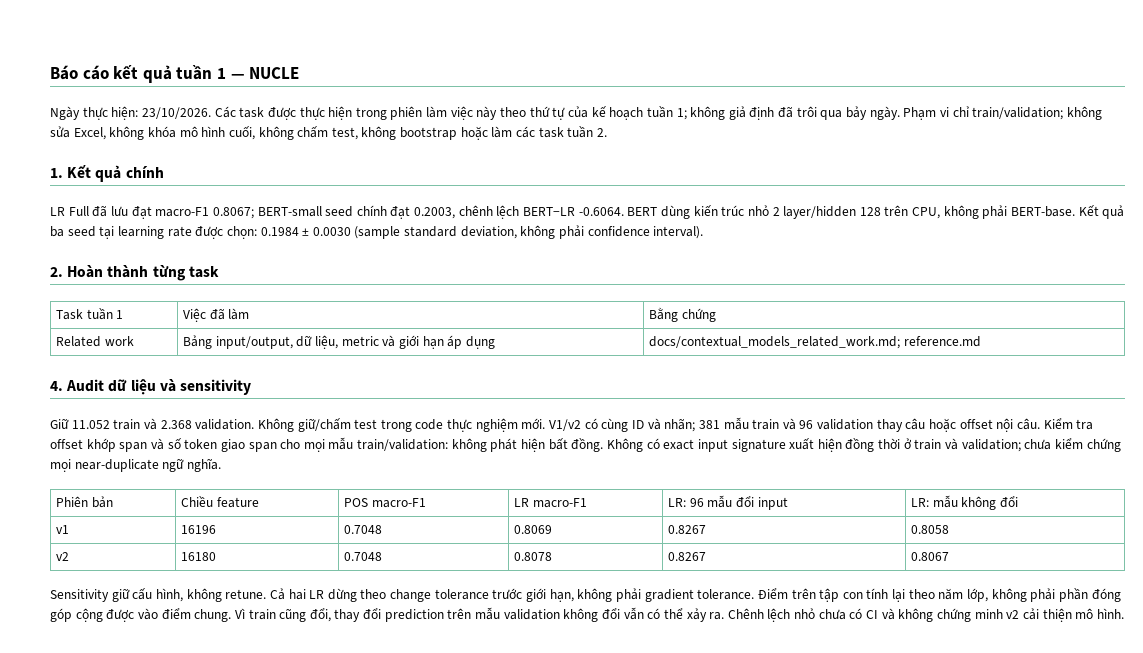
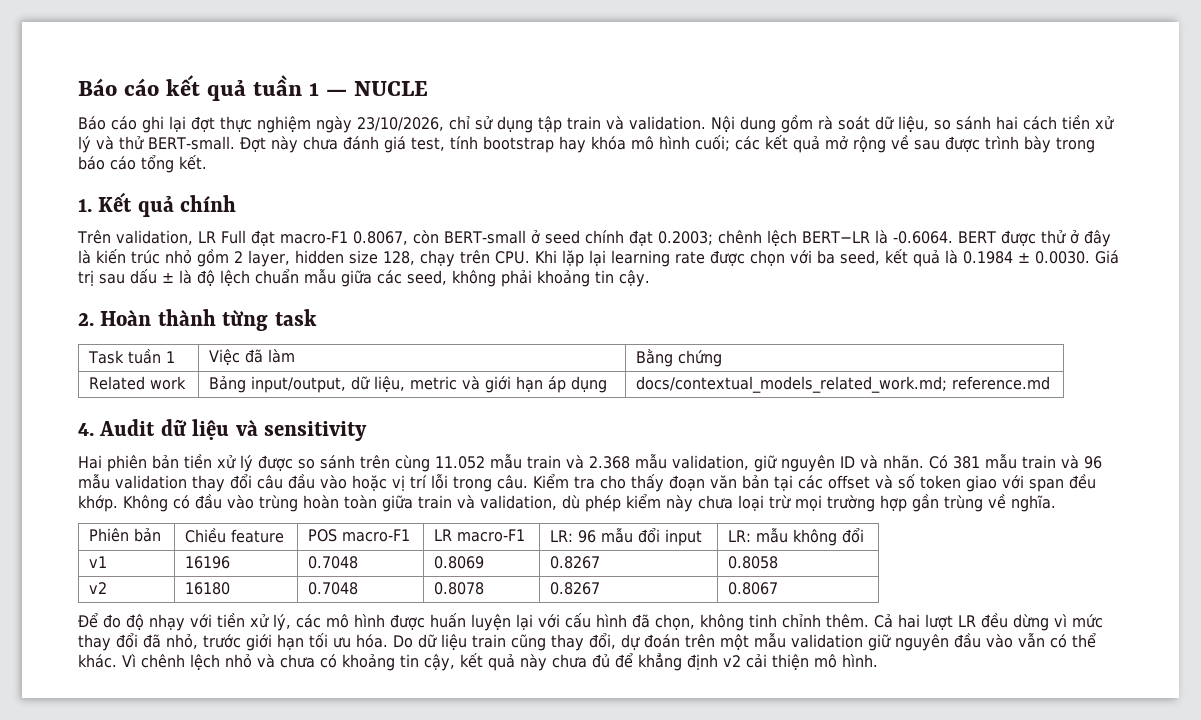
[50,106,1102,120] [50,126,607,140] [50,165,164,182] [50,205,322,219] Ngày thực hiện: 23/10/2026. Các task được thực hiện trong phiên làm việc này theo thứ tự của kế hoạch tuần 1; không giả định đã trôi qua bảy ngày. Phạm vi chỉ train/validation; không sửa Excel, không khóa mô hình cuối, không chấm test, không bootstrap hoặc làm các task tuần 2. // 1. Kết quả chính // LR Full đã lưu đạt macro-F1 0.8067; BERT-small -> [78,115,1114,133] [78,135,1095,153] [78,155,207,173] [78,192,237,217] [77,230,540,246] Báo cáo ghi lại đợt thực nghiệm ngày 23/10/2026, chỉ sử dụng tập train và validation. Nội dung gồm rà soát dữ liệu, so sánh hai cách tiền xử lý và thử BERT-small. Đợt này chưa đánh giá test, tính bootstrap hay khóa mô hình cuối; các kết quả mở rộng về sau được trình bày trong báo cáo tổng kết. // 1. Kết quả chính // Trên validation, LR Full đạt macro-F1 0.8067, còn BERT-small ở
[414,207,456,219] 0.2003, -> [657,231,713,245] 0.2003;
(576, 211) none -> [874,230,888,244] là
[660,205,1125,219] [50,225,704,239] dùng kiến trúc nhỏ 2 layer/hidden 128 trên CPU, không phải BERT-base. Kết quả ba seed tại learning rate được chọn: 0.1984 ± 0.0030 (sample standard deviation, không phải confidence interval). -> [1000,230,1111,247] [78,249,1119,267] [78,269,650,287] được thử ở đây là kiến trúc nhỏ gồm 2 layer, hidden size 128, chạy trên CPU. Khi lặp lại learning rate được chọn với ba seed, kết quả là 0.1984 ± 0.0030. Giá trị sau dấu ± là độ lệch chuẩn mẫu giữa các seed, không phải khoảng tin cậy.
[50,418,696,432] Giữ 11.052 train và 2.368 validation. Không giữ/chấm test trong code thực nghiệm mới. V1/v2 có cùng ID và nhãn; -> [78,454,948,472] Hai phiên bản tiền xử lý được so sánh trên cùng 11.052 mẫu train và 2.368 mẫu validation, giữ nguyên ID và nhãn. Có
(814, 424) none -> [78,474,110,489] mẫu
[905,418,1094,432] [50,437,1121,452] [50,458,185,472] câu hoặc offset nội câu. Kiểm tra offset khớp span và số token giao span cho mọi mẫu train/validation: không phát hiện bất đồng. Không có exact input signature xuất hiện đồng thời ở train và validation; chưa kiểm chứng mọi near-duplicate ngữ -> [230,474,1096,492] [78,494,1006,512] đổi câu đầu vào hoặc vị trí lỗi trong câu. Kiểm tra cho thấy đoạn văn bản tại các offset và số token giao với span đều khớp. Không có đầu vào trùng hoàn toàn giữa train và validation, dù phép kiểm này chưa loại trừ mọi trường hợp gần trùng về
[50,588,1121,602] [50,607,764,622] Sensitivity giữ cấu hình, không retune. Cả hai LR dừng theo change tolerance trước giới hạn, không phải gradient tolerance. Điểm trên tập con tính lại theo năm lớp, không phải phần đóng góp cộng được vào điểm chung. Vì train cũng đổi, thay đổi prediction trên mẫu validation không đổi vẫn có thể xảy ra. Chênh -> [78,613,1103,631] [78,633,1096,651] [78,654,185,668] Để đo độ nhạy với tiền xử lý, các mô hình được huấn luyện lại với cấu hình đã chọn, không tinh chỉnh thêm. Cả hai lượt LR đều dừng vì mức thay đổi đã nhỏ, trước giới hạn tối ưu hóa. Do dữ liệu train cũng thay đổi, dự đoán trên một mẫu validation giữ nguyên đầu vào vẫn có thể khác. Vì chênh
(816, 613) none -> [257,654,275,668] và
[866,608,1003,622] CI và không chứng minh -> [342,653,718,671] khoảng tin cậy, kết quả này chưa đủ để khẳng định

